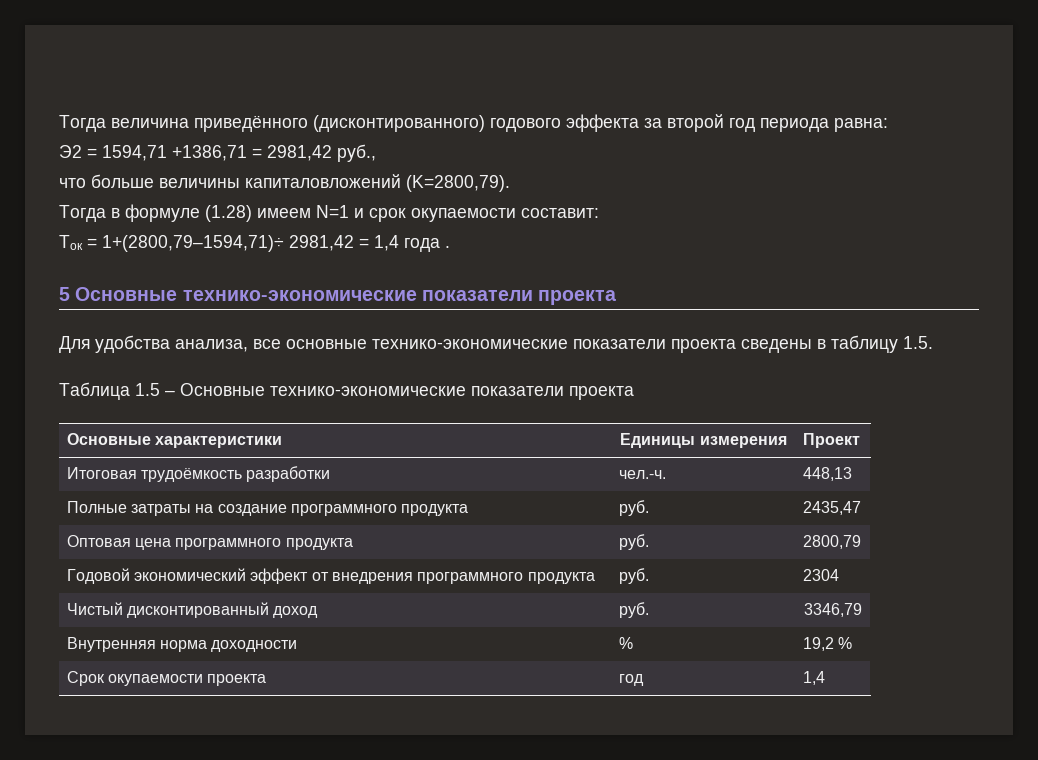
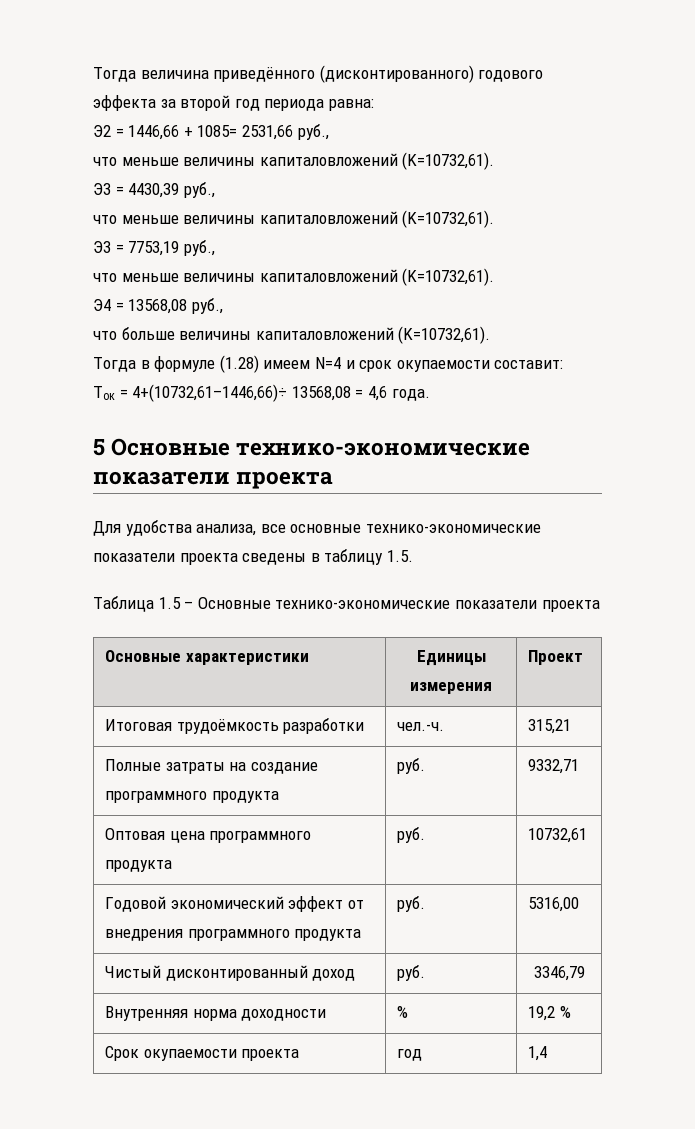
[102,145,332,161] 1594,71 +1386,71 = 2981,42 -> [128,124,329,140] [93,152,495,170] [93,182,215,198] [93,210,495,228] [93,240,215,256] [93,268,495,286] [93,299,188,314] 1446,66 + 1085= 2531,66 руб., // что меньше величины капиталовложений (K=10732,61). // Э3 = 4430,39 руб., // что меньше величины капиталовложений (K=10732,61). // Э3 = 7753,19 руб., // что меньше величины капиталовложений (K=10732,61). // Э4 = 13568,08
[406,175,510,192] (K=2800,79). -> [398,326,491,344] (K=10732,61).
[316,205,349,218] N=1 -> [314,357,341,369] N=4
[102,235,450,252] 1+(2800,79–1594,71)÷ 2981,42 = 1,4 года . -> [132,384,430,402] 4+(10732,61–1446,66)÷ 13568,08 = 4,6 года.
[802,467,852,481] 448,13 -> [528,719,572,734] 315,21
[802,501,861,515] 2435,47 -> [528,759,580,774] 9332,71
[802,535,861,549] 2800,79 -> [528,828,588,843] 10732,61
[802,569,839,581] 2304 -> [528,897,580,912] 5316,00

